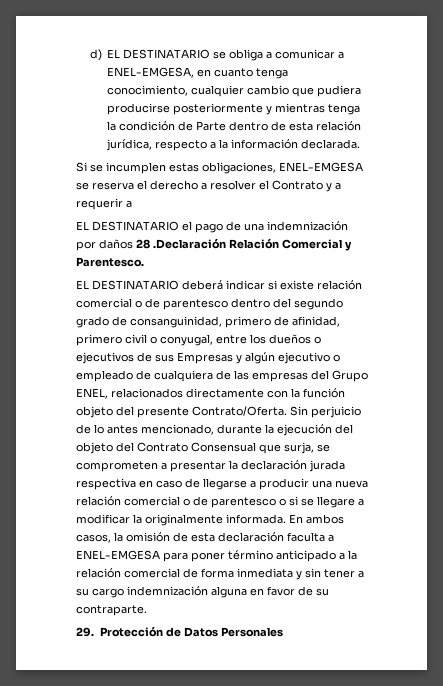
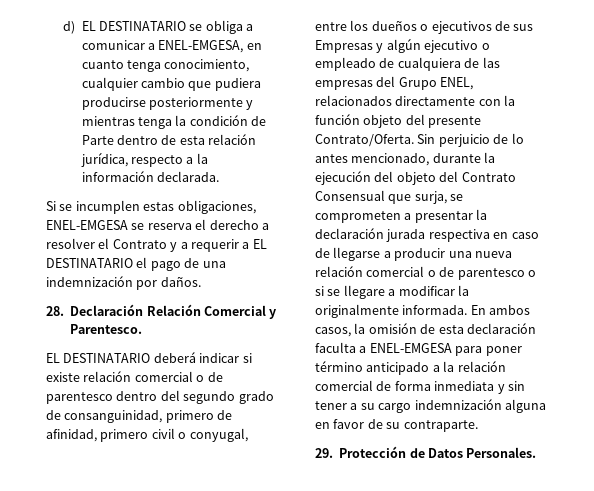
(132, 204) // -> (250, 245) none
[99,238,226,249] daños 28 .Declaración -> [160,277,201,287] [46,304,144,316] daños. // 28. Declaración
[220,627,283,637] Personales -> [466,447,537,458] Personales.

